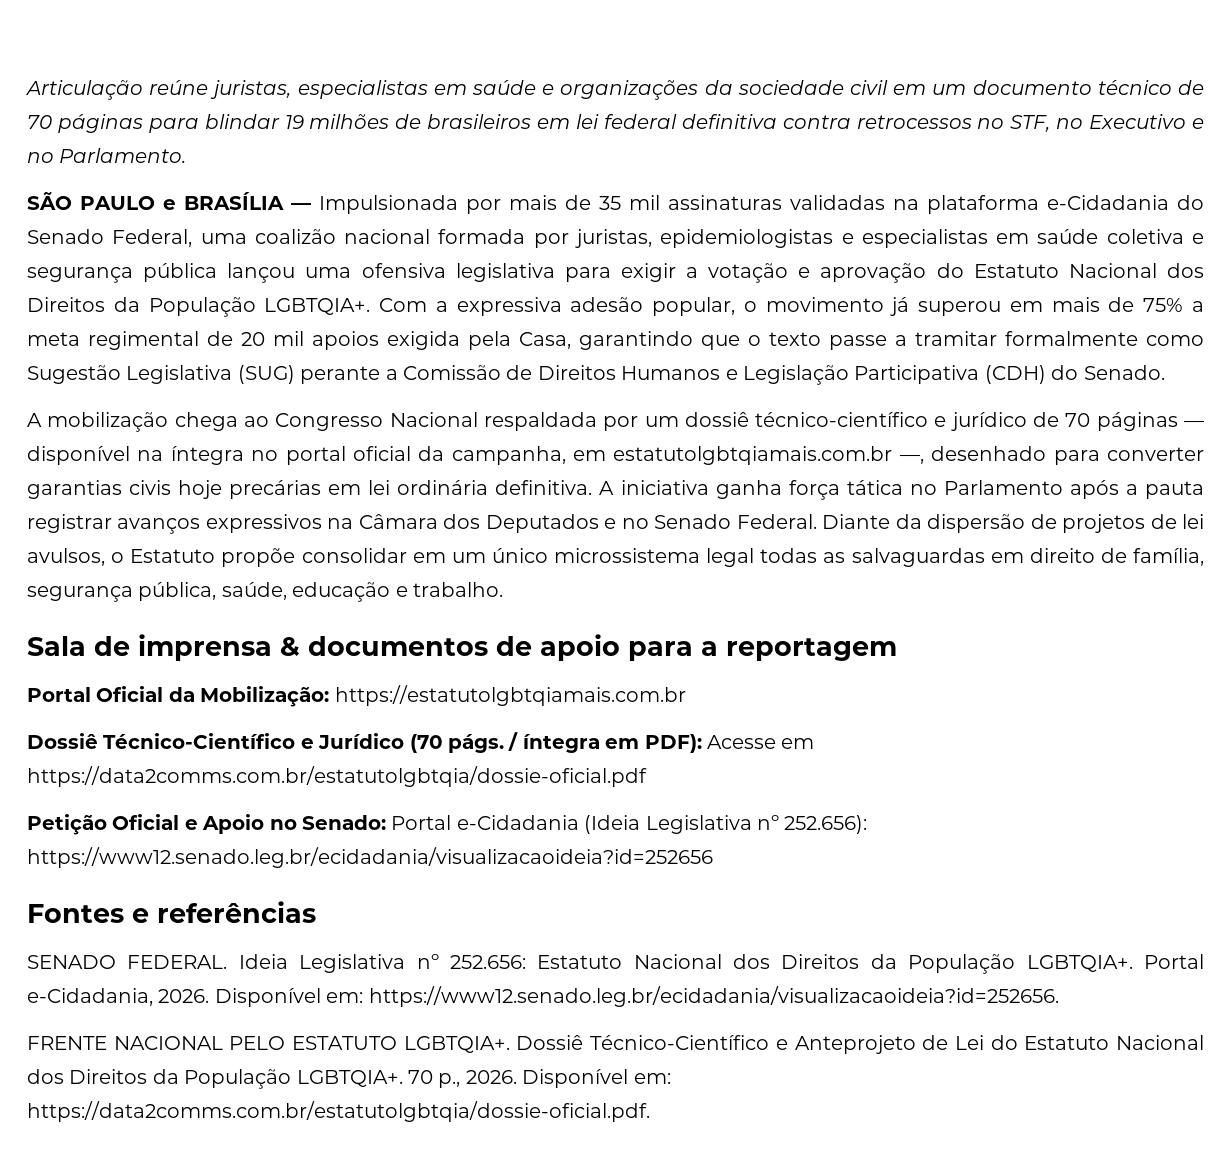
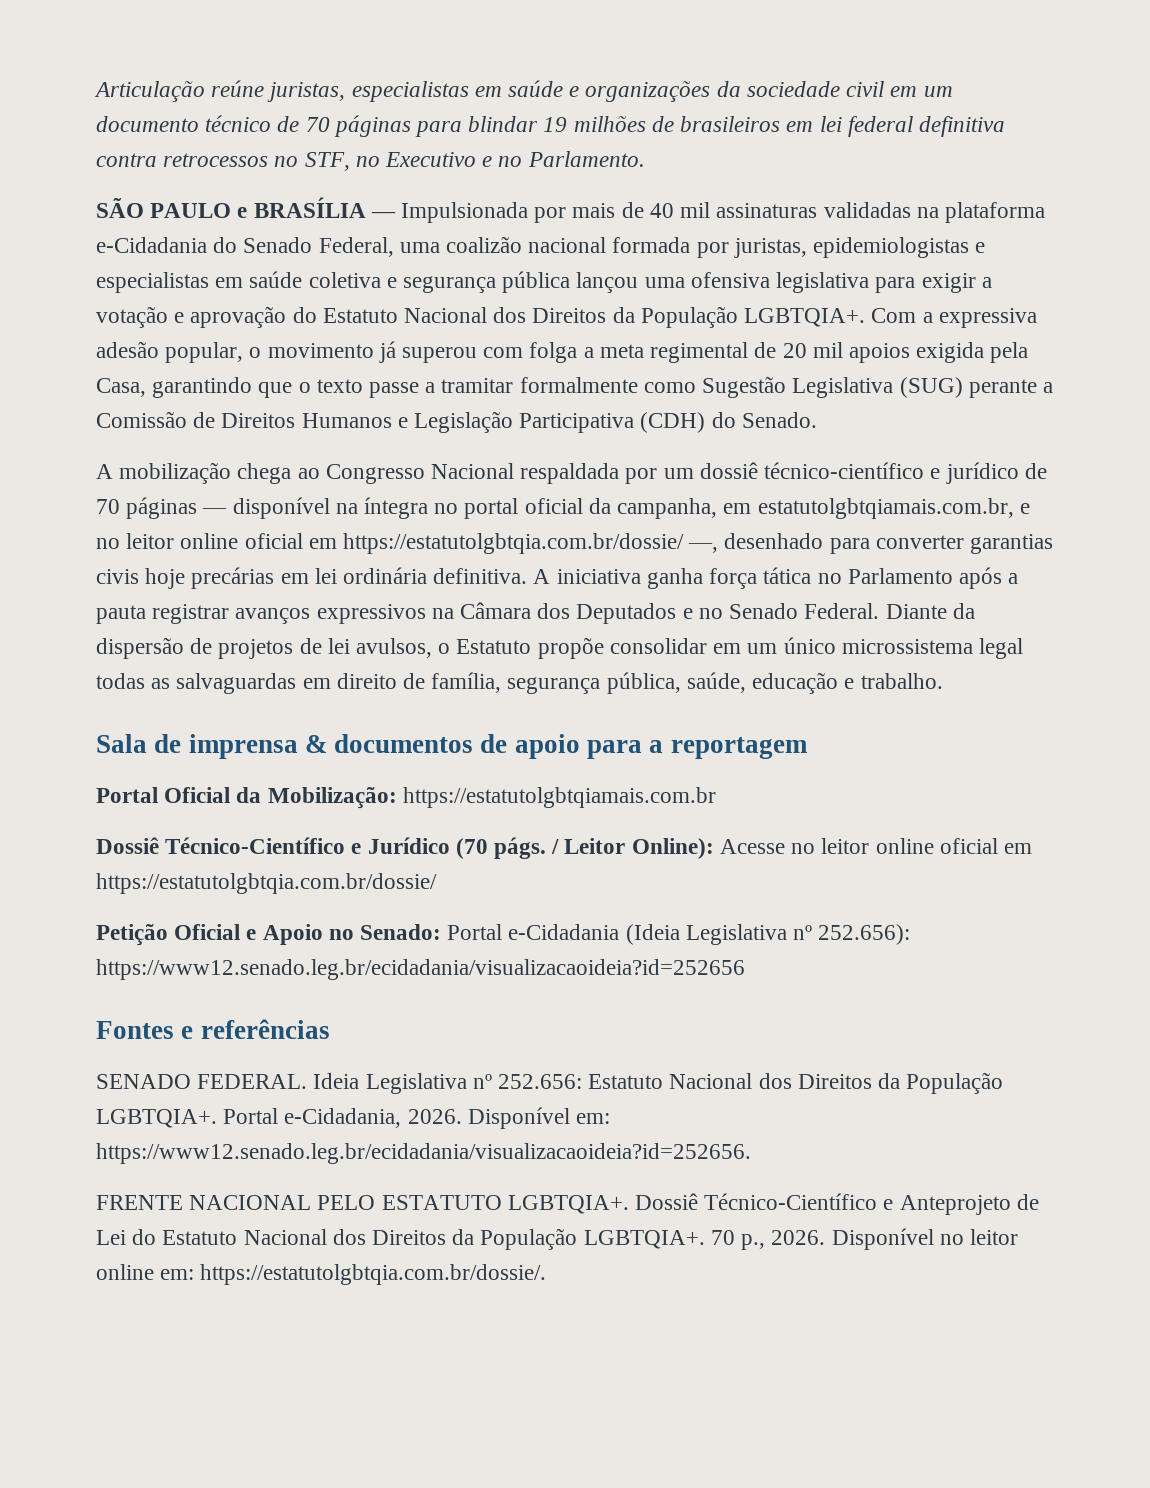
[599,196,621,210] 35 -> [649,203,674,218] 40
[1009,297,1184,312] em mais de 75% -> [483,342,578,363] com folga
[613,446,893,465] estatutolgbtqiamais.com.br -> [757,498,1030,519] [96,533,685,554] estatutolgbtqiamais.com.br, e no leitor online oficial em https://estatutolgbtqia.com.br/dossie/
[522,734,815,753] [27,766,647,787] íntegra em PDF): Acesse em https://data2comms.com.br/estatutolgbtqia/dossie-oficial.pdf -> [564,838,1032,859] [96,873,437,894] Leitor Online): Acesse no leitor online oficial em https://estatutolgbtqia.com.br/dossie/
[633,1073,671,1084] [27,1101,650,1122] em: https://data2comms.com.br/estatutolgbtqia/dossie-oficial.pdf. -> [939,1229,1018,1245] [96,1264,547,1285] no leitor online em: https://estatutolgbtqia.com.br/dossie/.

